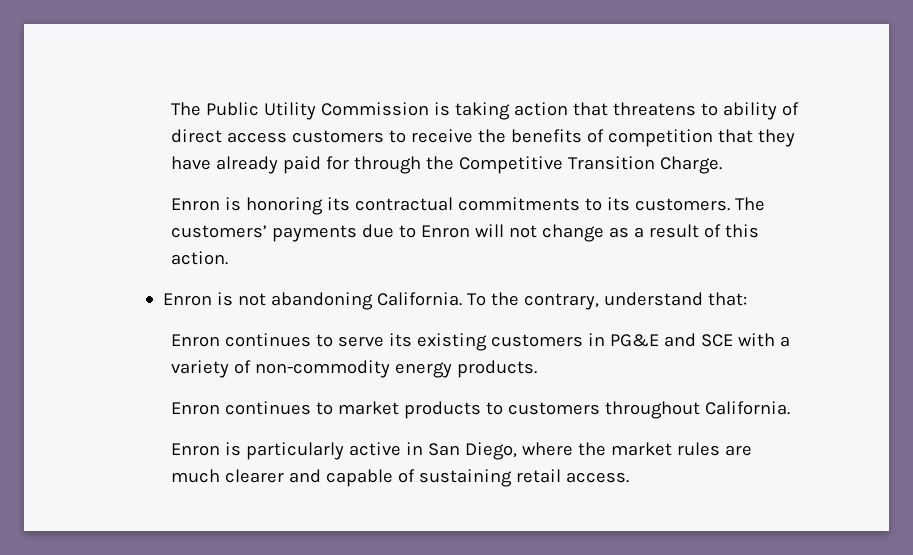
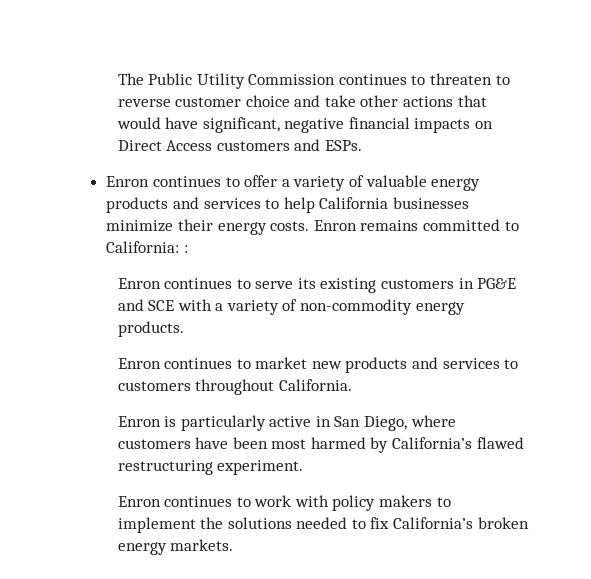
[433,102,799,120] [170,129,795,147] [170,156,722,174] [170,197,765,215] [170,224,759,242] [170,251,228,265] [162,292,747,310] is taking action that threatens to ability of direct access customers to receive the benefits of competition that they have already paid for through the Competitive Transition Charge. // Enron is honoring its contractual commitments to its customers. The customers’ payments due to Enron will not change as a result of this action. // Enron is not abandoning California. To the contrary, understand that: -> [338,73,510,85] [117,95,487,107] [116,117,494,133] [117,139,362,151] [106,175,481,191] [106,197,470,213] [106,219,519,235] [106,241,189,253] continues to threaten to reverse customer choice and take other actions that would have significant, negative financial impacts on Direct Access customers and ESPs. // Enron continues to offer a variety of valuable energy products and services to help California businesses minimize their energy costs. Enron remains committed to California: :
[403,401,481,419] products -> [311,357,500,373] new products and services
[577,442,752,456] [170,469,629,487] the market rules are much clearer and capable of sustaining retail access. -> [117,437,524,453] [117,460,304,475] [117,495,451,511] [117,517,529,533] [117,539,234,555] customers have been most harmed by California’s flawed restructuring experiment. // Enron continues to work with policy makers to implement the solutions needed to fix California’s broken energy markets.

